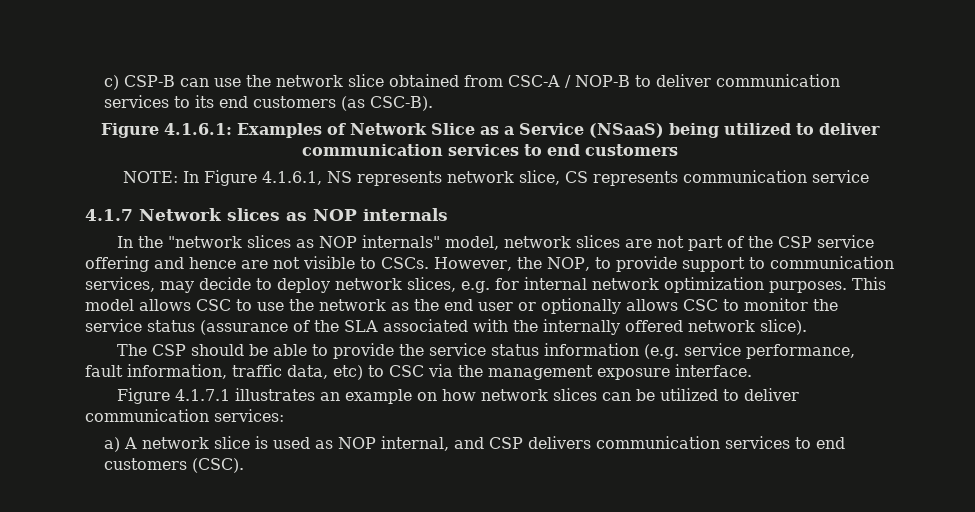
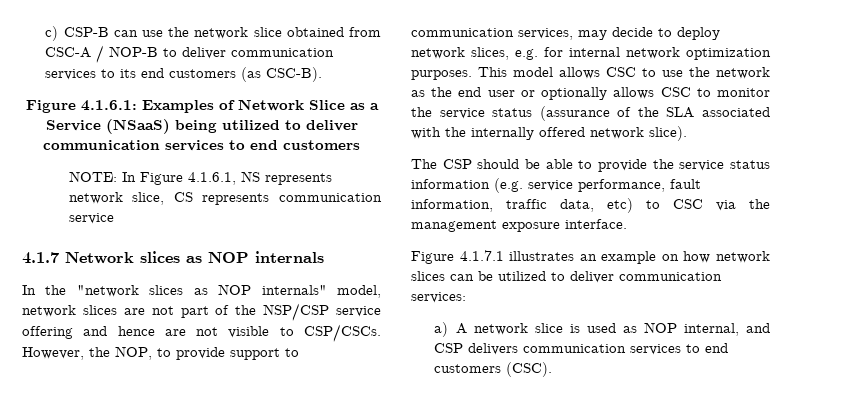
[777,236,812,248] CSP -> [263,303,330,321] NSP/CSP
[381,257,429,269] CSCs. -> [303,324,381,342] CSP/CSCs.

